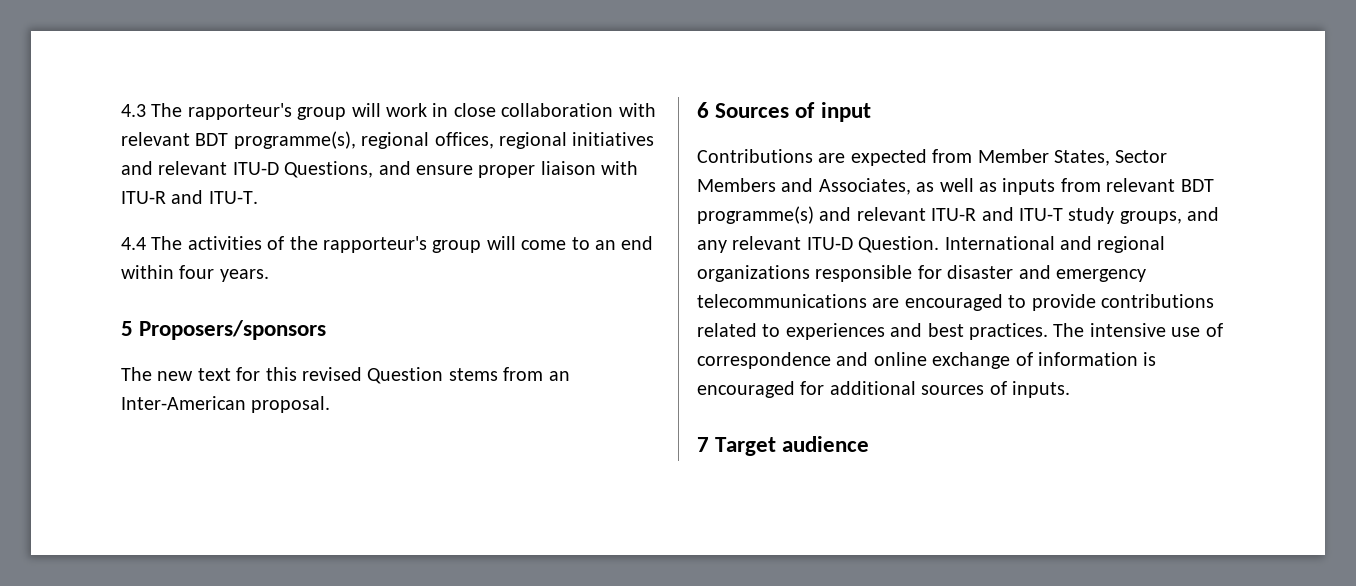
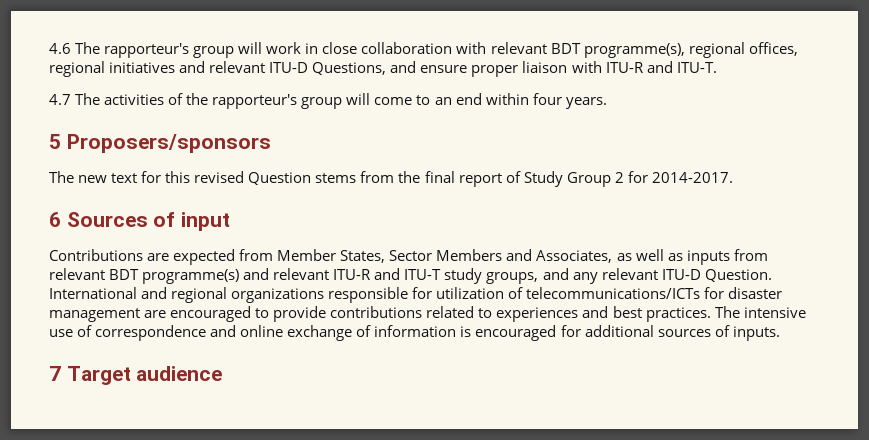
[121,104,146,117] 4.3 -> [49,43,71,54] 4.6
[121,237,146,250] 4.4 -> [49,94,71,105] 4.7
[548,371,570,381] [121,396,331,413] an Inter-American proposal. -> [398,171,733,187] the final report of Study Group 2 for 2014-2017.
[947,265,1146,282] [697,294,867,308] disaster and emergency telecommunications -> [436,287,783,299] [49,308,140,322] utilization of telecommunications/ICTs for disaster management

